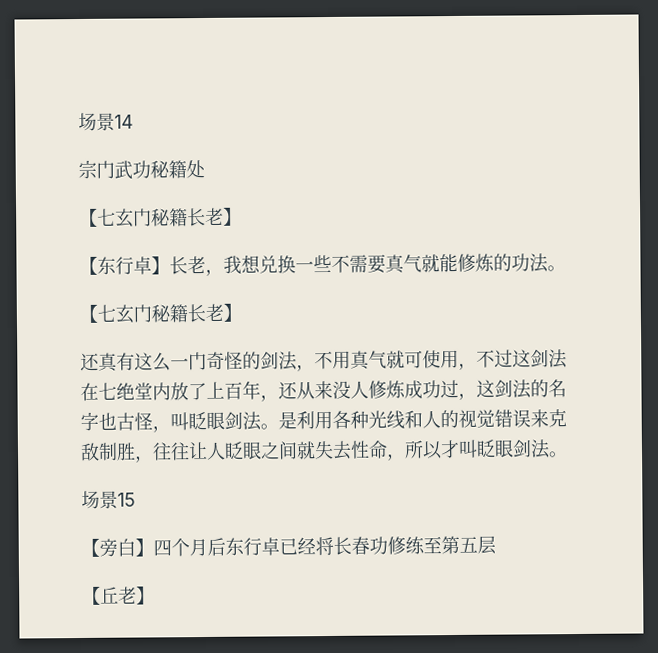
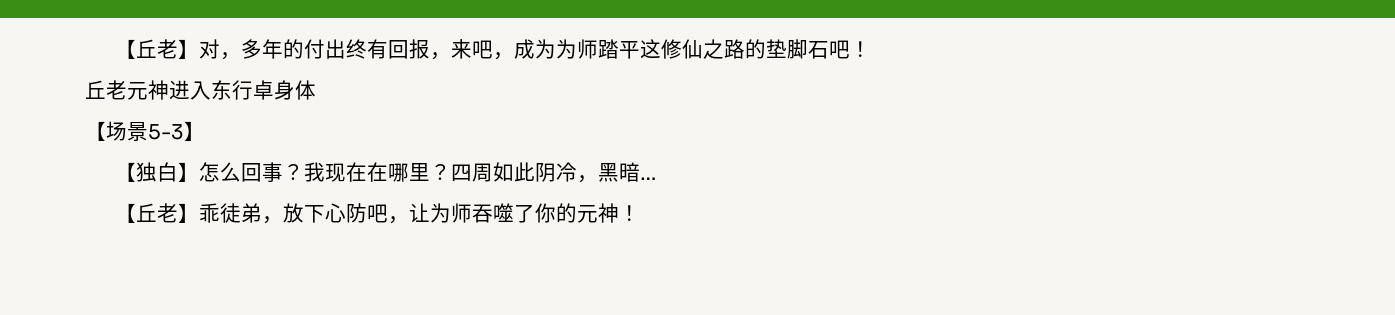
[78,112,134,132] [78,159,205,180] [79,207,242,228] [79,253,566,276] [79,303,242,324] [80,349,568,372] [80,379,567,402] [80,409,567,433] [80,439,568,463] [81,490,136,509] [81,535,496,557] [82,586,155,605] 场景14 // 宗门武功秘籍处 // 【七玄门秘籍长老】 // 【东行卓】长老，我想兑换一些不需要真气就能修炼的功法。 // 【七玄门秘籍长老】 // 还真有这么一门奇怪的剑法，不用真气就可使用，不过这剑法在七绝堂内放了上百年，还从来没人修炼成功过，这剑法的名字也古怪，叫眨眼剑法。是利用各种光线和人的视觉错误来克敌制胜，往往让人眨眼之间就失去性命，所以才叫眨眼剑法。 // 场景15 // 【旁白】四个月后东行卓已经将长春功修练至第五层 // 【丘老】 -> [115,39,872,60] [85,80,316,100] [85,121,205,141] [115,162,658,183] [115,203,641,224] 【丘老】对，多年的付出终有回报，来吧，成为为师踏平这修仙之路的垫脚石吧！ // 丘老元神进入东行卓身体 // 【场景5-3】 // 【独白】怎么回事？我现在在哪里？四周如此阴冷，黑暗… // 【丘老】乖徒弟，放下心防吧，让为师吞噬了你的元神！

